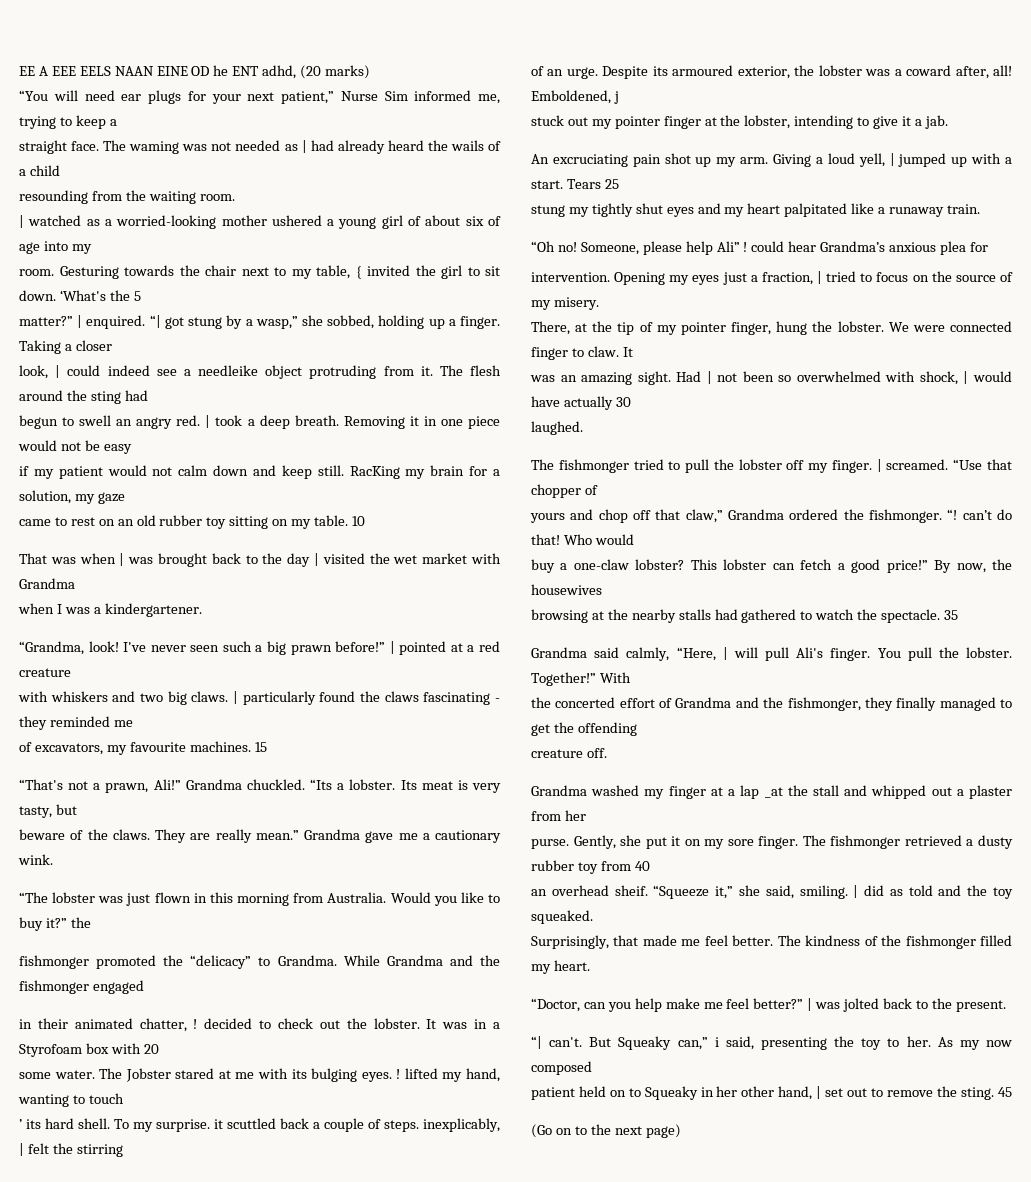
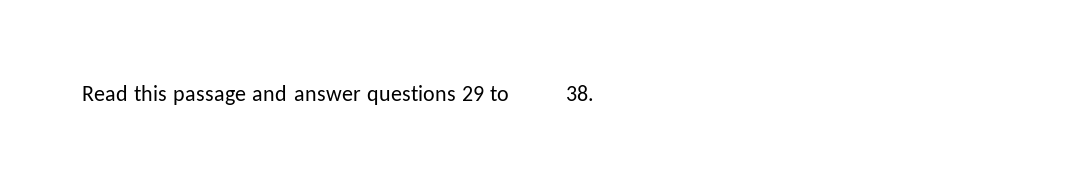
[19,65,371,79] [19,90,500,104] [19,115,117,129] [19,140,501,154] [19,165,60,176] [19,190,235,204] [19,215,502,229] [19,241,92,254] [19,265,500,279] [19,290,141,301] [19,315,501,329] [19,340,112,354] [19,365,502,379] [19,390,148,404] [19,415,500,429] [18,440,132,454] [19,465,500,479] [19,490,125,504] [19,515,365,529] [19,553,502,567] [19,578,75,589] [18,603,202,617] [19,641,500,655] [19,668,71,677] [18,691,501,705] [19,716,133,730] [19,741,267,755] [19,779,501,793] [19,804,77,818] [19,829,501,843] [18,854,53,865] [19,892,500,906] [19,917,91,931] [19,955,500,969] [19,980,144,994] [19,1018,500,1032] [19,1043,159,1057] [19,1068,500,1082] [18,1093,124,1107] [19,1118,500,1132] [19,1143,123,1157] [531,65,1012,79] [531,90,619,104] [531,115,948,129] [531,153,1013,167] [531,179,619,189] [531,203,980,217] [531,241,988,255] [531,271,1014,285] [531,297,599,310] [531,321,1012,335] [531,346,633,360] [530,371,1013,385] [531,396,631,410] [531,421,583,435] [531,459,1012,473] [531,484,598,498] [530,509,1012,523] [531,534,634,545] [531,559,1012,573] [531,584,602,595] [531,609,959,623] [531,647,1012,661] [531,672,631,686] [531,697,1012,711] [531,722,637,736] [531,748,607,758] [531,785,1013,799] [531,810,586,821] [531,835,1014,849] [531,860,650,874] [531,885,1013,899] [531,910,593,924] [531,935,1012,949] [531,960,590,974] [531,998,1006,1012] [531,1036,1013,1050] [531,1061,592,1075] [531,1086,1012,1100] [531,1124,681,1138] EE A EEE EELS NAAN EINE OD he ENT adhd, (20 marks) // “You will need ear plugs for your next patient,” Nurse Sim informed me, trying to keep a // straight face. The waming was not needed as | had already heard the wails of a child // resounding from the waiting room. // | watched as a worried-looking mother ushered a young girl of about six of age into my // room. Gesturing towards the chair next to my table, { invited the girl to sit down. ‘What's the 5 // matter?” | enquired. “| got stung by a wasp,” she sobbed, holding up a finger. Taking a closer // look, | could indeed see a needleike object protruding from it. The flesh around the sting had // begun to swell an angry red. | took a deep breath. Removing it in one piece would not be easy // if my patient would not calm down and keep still. RacKing my brain for a solution, my gaze // came to rest on an old rubber toy sitting on my table. 10 // That was when | was brought back to the day | visited the wet market with Grandma // when I was a kindergartener. // “Grandma, look! I've never seen such a big prawn before!” | pointed at a red creature // with whiskers and two big claws. | particularly found the claws fascinating - they reminded me // of excavators, my favourite machines. 15 // “That's not a prawn, Ali!” Grandma chuckled. “Its a lobster. Its meat is very tasty, but // beware of the claws. They are really mean.” Grandma gave me a cautionary wink. // “The lobster was just flown in this morning from Australia. Would you like to buy it?” the // fishmonger promoted the “delicacy” to Grandma. While Grandma and the fishmonger engaged // in their animated chatter, ! decided to check out the lobster. It was in a Styrofoam box with 20 // some water. The Jobster stared at me with its bulging eyes. ! lifted my hand, wanting to touch // ’ its hard shell. To my surprise. it scuttled back a couple of steps. inexplicably, | felt the stirring // of an urge. Despite its armoured exterior, the lobster was a coward after, all! Emboldened, j // stuck out my pointer finger at the lobster, intending to give it a jab. // An excruciating pain shot up my arm. Giving a loud yell, | jumped up with a start. Tears 25 // stung my tightly shut eyes and my heart palpitated like a runaway train. // “Oh no! Someone, please help Ali” ! could hear Grandma’s anxious plea for // intervention. Opening my eyes just a fraction, | tried to focus on the source of my misery. // There, at the tip of my pointer finger, hung the lobster. We were connected finger to claw. It // was an amazing sight. Had | not been so overwhelmed with shock, | would have actually 30 // laughed. // The fishmonger tried to pull the lobster off my finger. | screamed. “Use that chopper of // yours and chop off that claw,” Grandma ordered the fishmonger. “! can’t do that! Who would // buy a one-claw lobster? This lobster can fetch a good price!” By now, the housewives // browsing at the nearby stalls had gathered to watch the spectacle. 35 // Grandma said calmly, “Here, | will pull Ali's finger. You pull the lobster. Together!” With // the concerted effort of Grandma and the fishmonger, they finally managed to get the offending // creature off. // Grandma washed my finger at a lap _at the stall and whipped out a plaster from her // purse. Gently, she put it on my sore finger. The fishmonger retrieved a dusty rubber toy from 40 // an overhead sheif. “Squeeze it,” she said, smiling. | did as told and the toy squeaked. // Surprisingly, that made me feel better. The kindness of the fishmonger filled my heart. // “Doctor, can you help make me feel better?” | was jolted back to the present. // “| can't. But Squeaky can,” i said, presenting the toy to her. As my now composed // patient held on to Squeaky in her other hand, | set out to remove the sting. 45 // (Go on to the next page) -> [82,85,594,105] Read this passage and answer questions 29 to 38.

